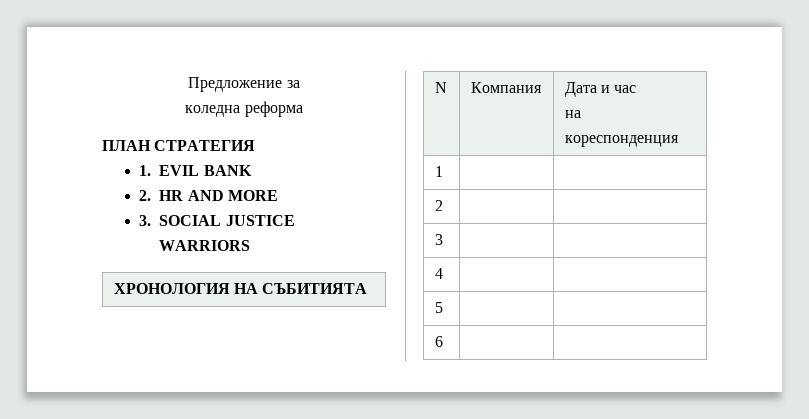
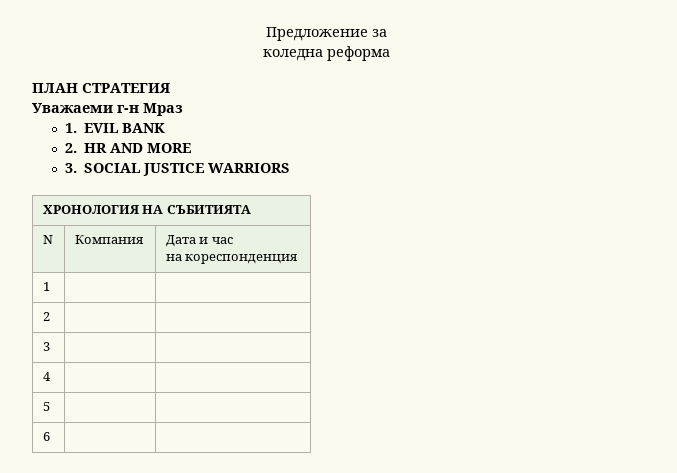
(256, 145) none -> [32,103,183,116] // Уважаеми г-н Мраз

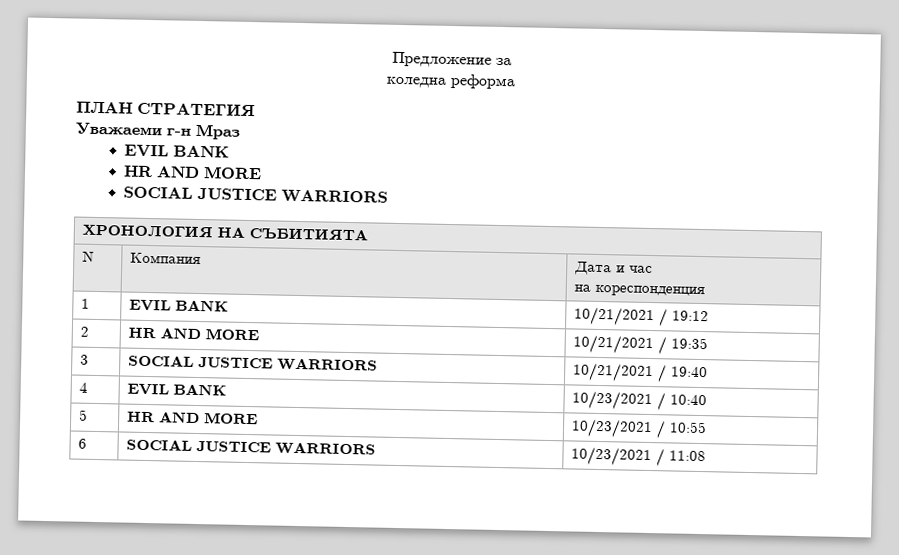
[64,123,77,133] 1. -> (240, 131) none
[64,143,77,153] 2. -> (230, 151) none
[64,163,77,173] 3. -> (263, 173) none
[42,312,50,321] [42,342,50,351] [42,372,51,381] [42,402,50,411] [42,432,50,441] | // 2 | | // 3 | | // 4 | | // 5 | | // 6 | | -> [128,299,229,312] [573,306,709,327] [79,326,89,337] [127,327,259,341] [572,334,708,355] [79,354,89,365] [127,354,378,372] [571,362,708,383] [78,382,88,393] [126,383,227,396] [571,390,707,411] [78,409,88,421] [126,411,258,425] [570,418,707,439] [77,438,87,449] [125,438,376,456] [570,446,706,467] EVIL BANK | 10/21/2021 / 19:12 // 2 | HR AND MORE | 10/21/2021 / 19:35 // 3 | SOCIAL JUSTICE WARRIORS | 10/21/2021 / 19:40 // 4 | EVIL BANK | 10/23/2021 / 10:40 // 5 | HR AND MORE | 10/23/2021 / 10:55 // 6 | SOCIAL JUSTICE WARRIORS | 10/23/2021 / 11:08

